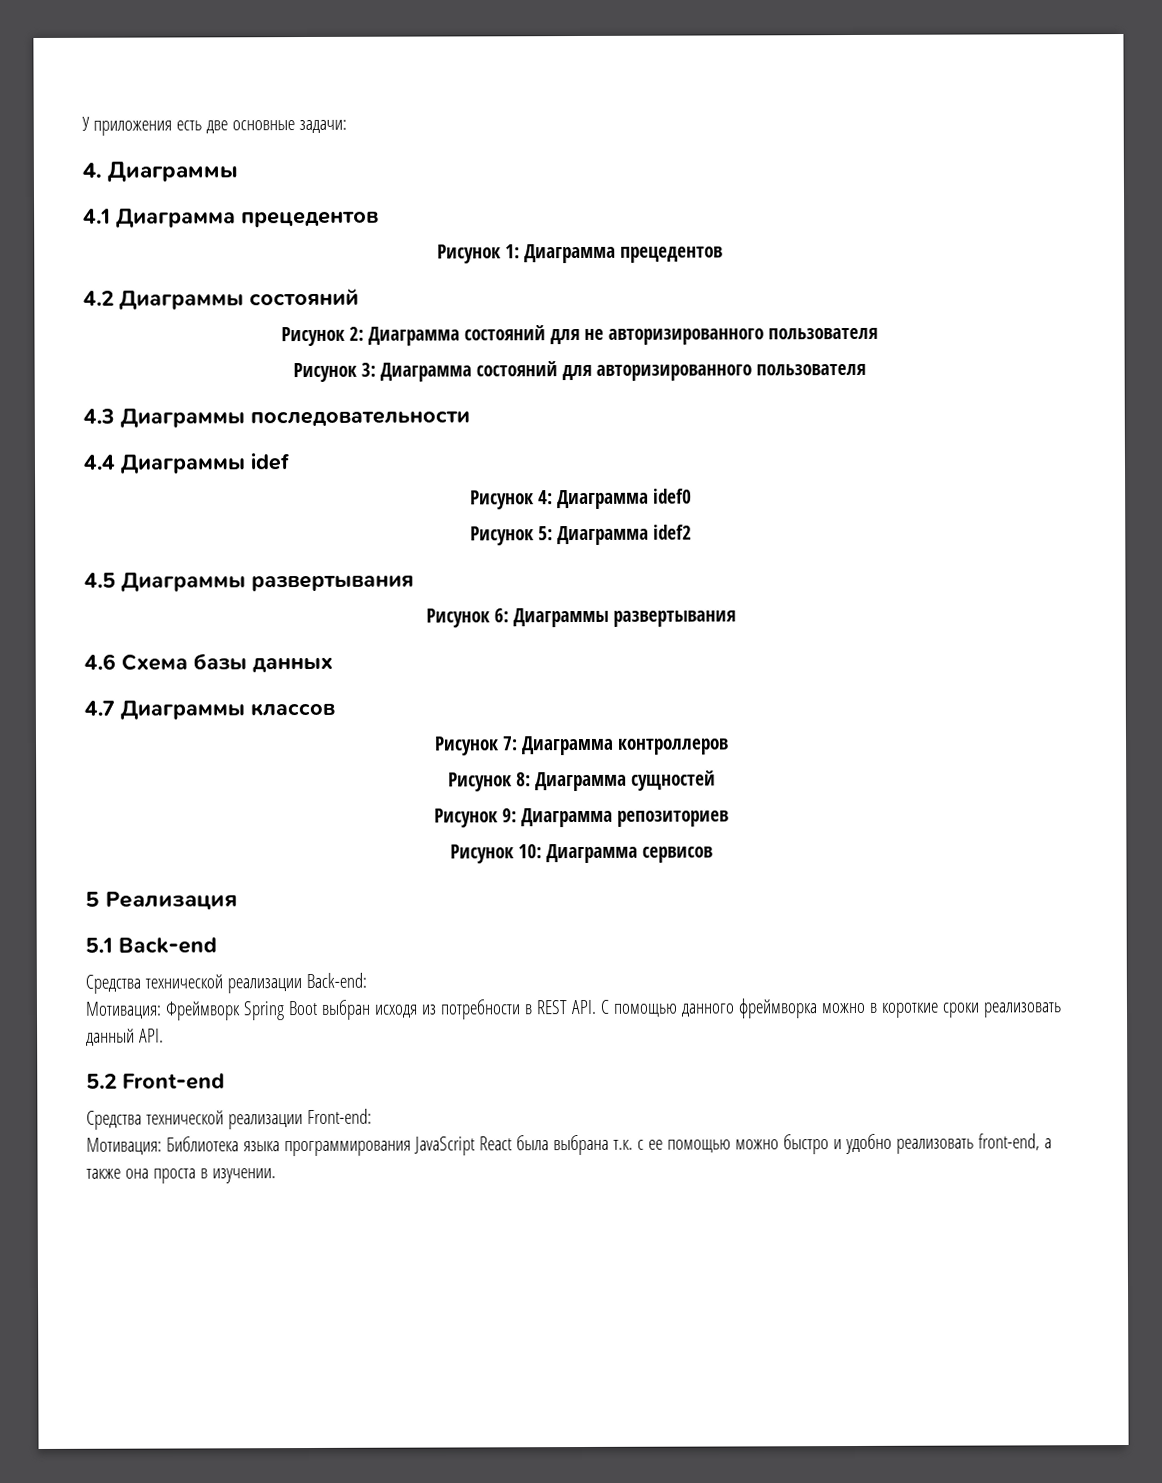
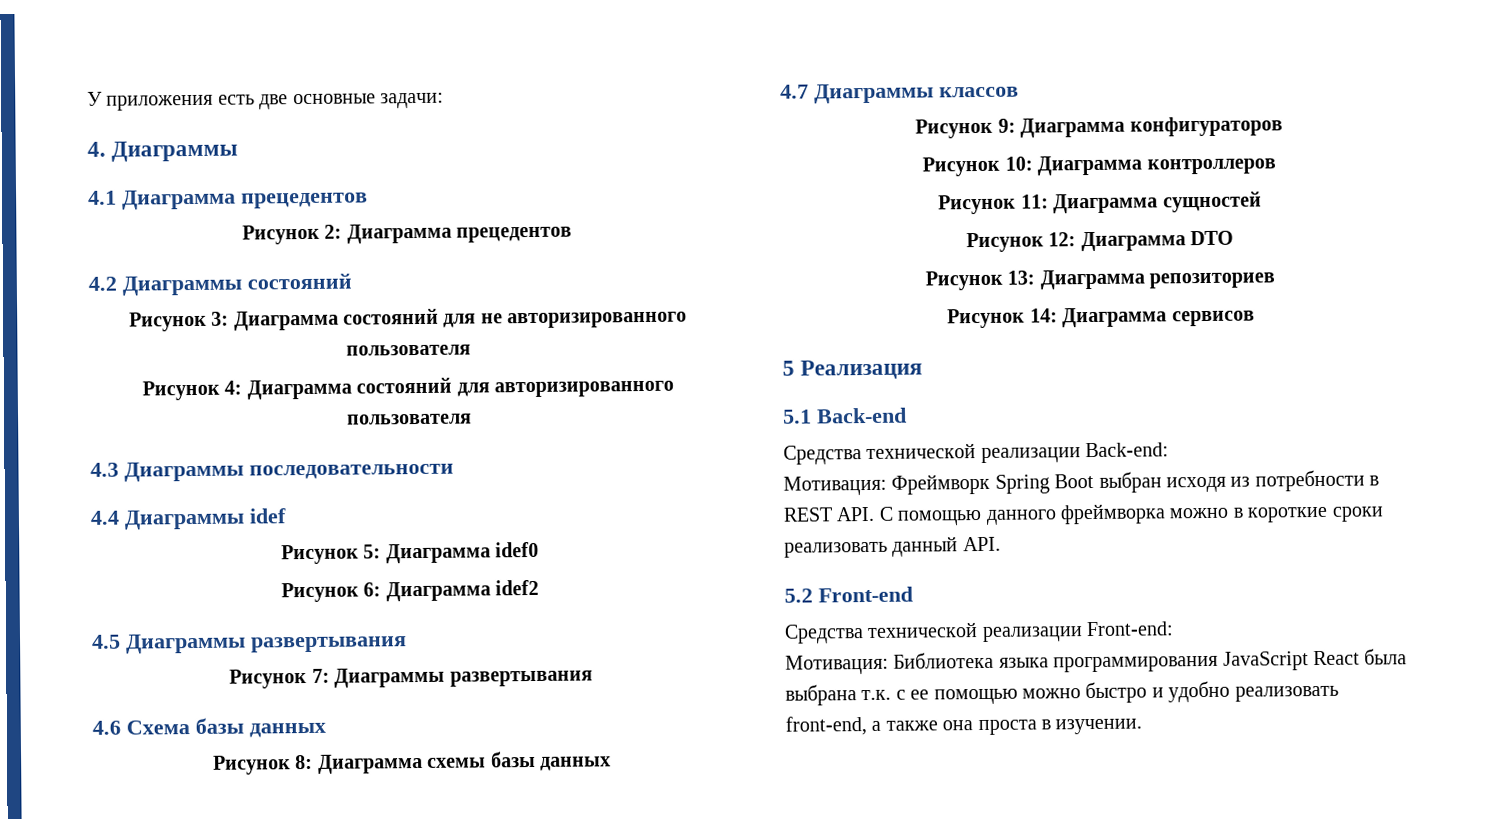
[504,244,520,259] 1: -> [324,224,343,239] 2:
[349,326,365,341] 2: -> [211,311,230,326] 3:
[361,362,377,377] 3: -> [224,380,243,395] 4:
[537,490,553,505] 4: -> [363,544,382,559] 5:
[537,526,553,541] 5: -> [363,582,382,597] 6:
[493,608,509,623] 6: -> [311,668,330,683] 7:
(333, 664) none -> [213,750,611,775] // Рисунок 8: Диаграмма схемы базы данных
[501,736,518,751] 7: -> [997,116,1283,138] [922,156,1033,177] 9: Диаграмма конфигураторов // Рисунок 10:
[515,772,531,787] 8: -> [1020,194,1049,209] 11:
[502,808,518,823] 9: -> [1048,230,1235,252] [924,270,1036,291] 12: Диаграмма DTO // Рисунок 13:
[518,844,543,859] 10: -> [1029,308,1058,323] 14:

